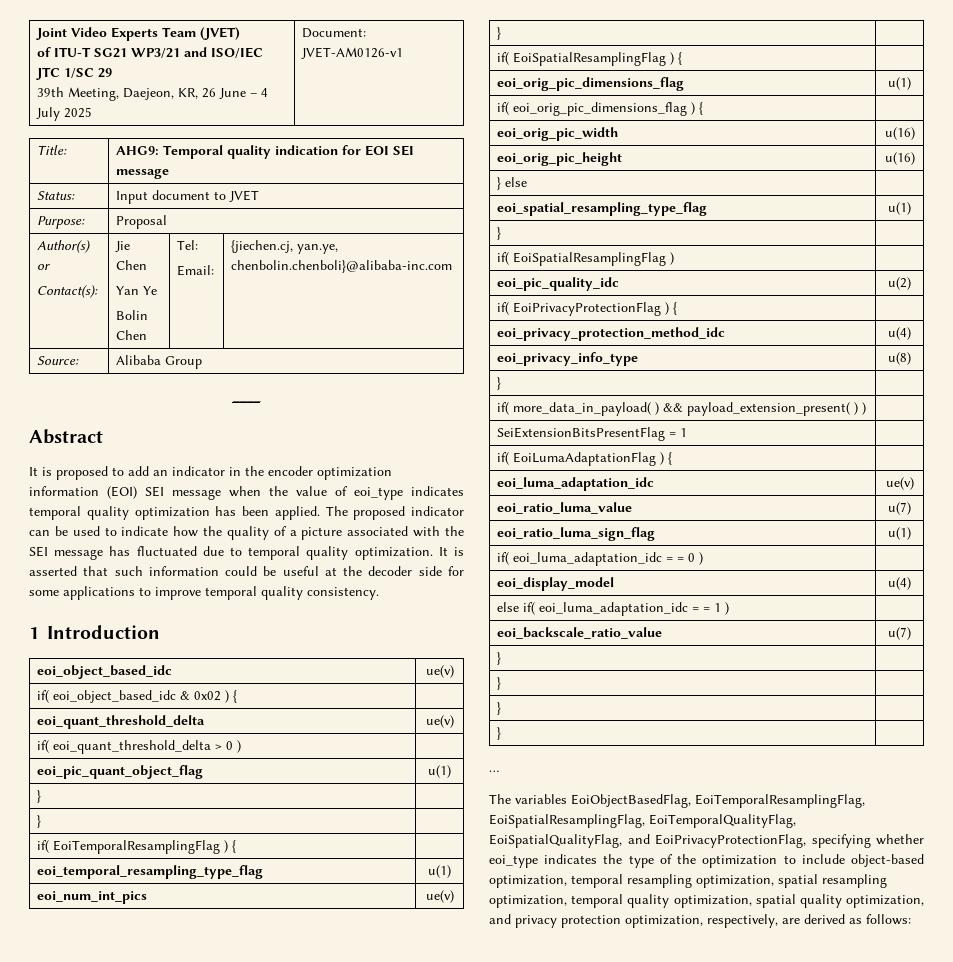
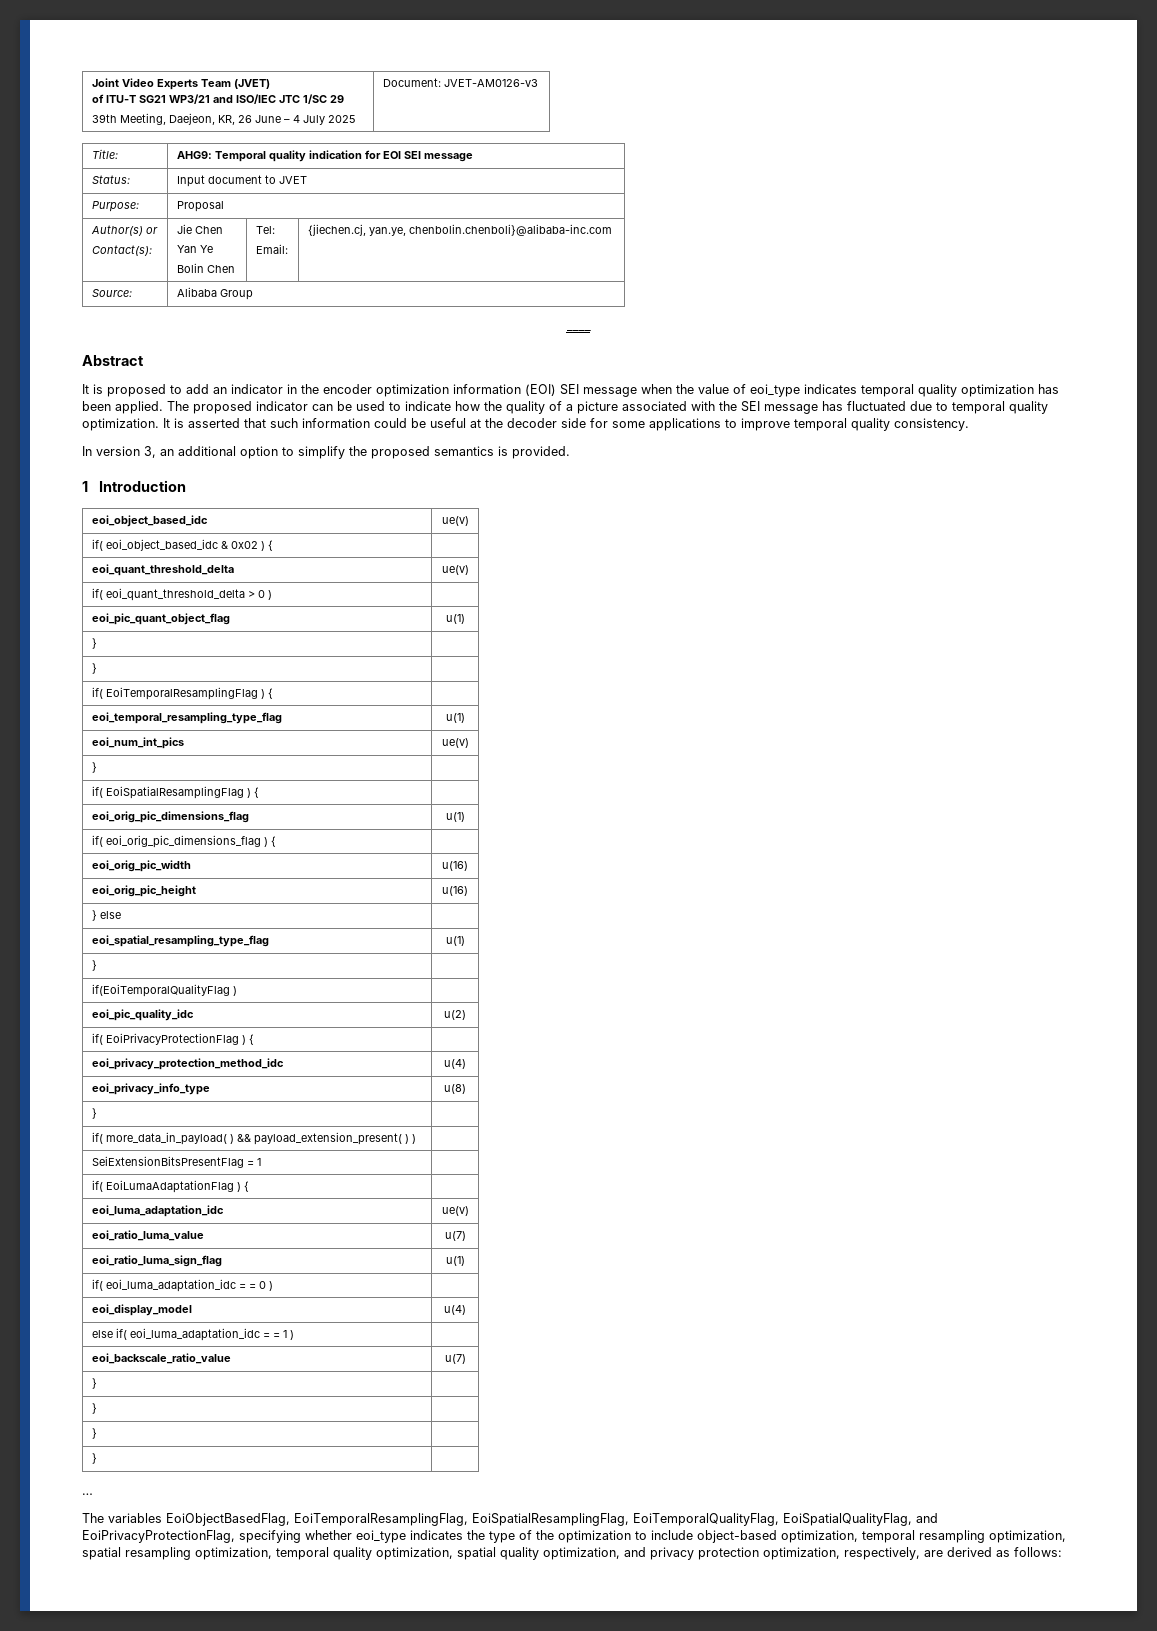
[301,47,404,59] JVET-AM0126-v1 -> [443,79,538,87] JVET-AM0126-v3
(379, 593) none -> [82,446,570,459] // In version 3, an additional option to simplify the proposed semantics is provided.
[497,252,667,266] if( EoiSpatialResamplingFlag -> [91,984,230,997] if(EoiTemporalQualityFlag

